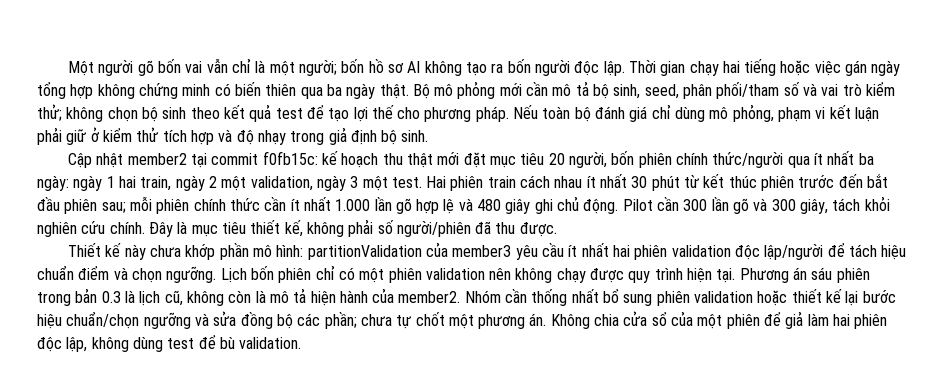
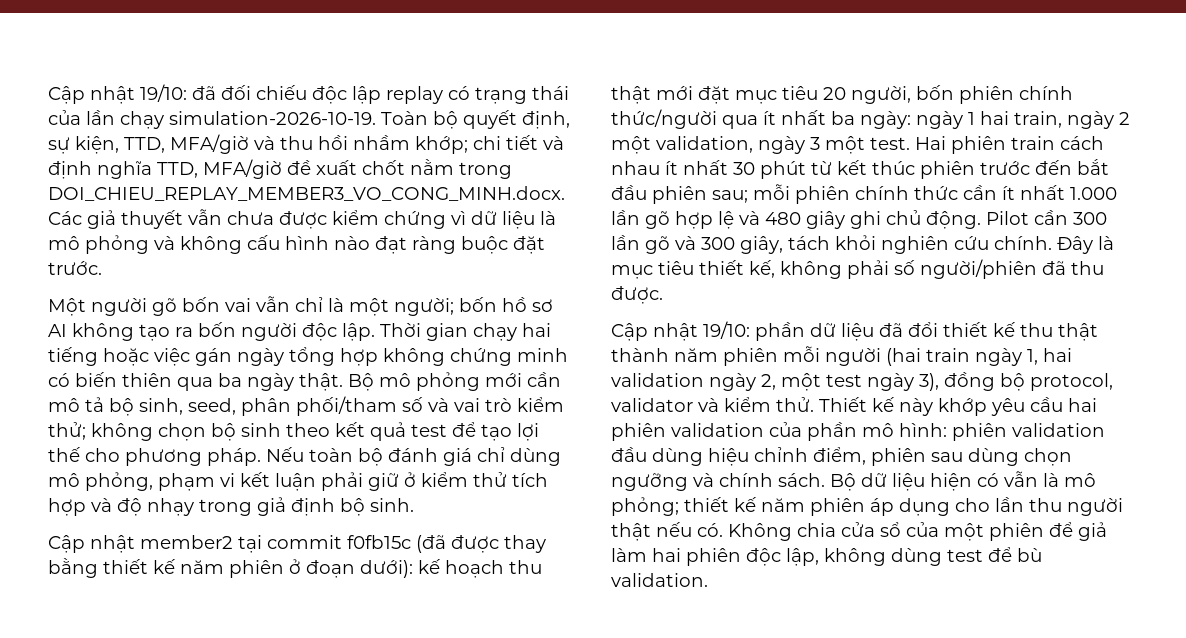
(68, 68) none -> [48,84,569,104] [48,110,570,129] [48,134,564,154] [48,159,512,179] [48,186,565,201] [48,209,556,229] [48,235,545,254] [48,261,102,275] Cập nhật 19/10: đã đối chiếu độc lập replay có trạng thái của lần chạy simulation-2026-10-19. Toàn bộ quyết định, sự kiện, TTD, MFA/giờ và thu hồi nhầm khớp; chi tiết và định nghĩa TTD, MFA/giờ đề xuất chốt nằm trong DOI_CHIEU_REPLAY_MEMBER3_VO_CONG_MINH.docx. Các giả thuyết vẫn chưa được kiểm chứng vì dữ liệu là mô phỏng và không cấu hình nào đạt ràng buộc đặt trước. //
[262,151,318,165] f0fb15c: -> [347,535,546,553] [48,558,413,578] f0fb15c (đã được thay bằng thiết kế năm phiên ở đoạn dưới):
[68,242,907,260] [37,265,870,283] [37,288,896,306] [37,311,547,329] Thiết kế này chưa khớp phần mô hình: partitionValidation của member3 yêu cầu ít nhất hai phiên validation độc lập/người để tách hiệu chuẩn điểm và chọn ngưỡng. Lịch bốn phiên chỉ có một phiên validation nên không chạy được quy trình hiện tại. Phương án sáu phiên trong bản 0.3 là lịch cũ, không còn là mô tả hiện hành của member2. Nhóm cần thống nhất bổ sung phiên validation hoặc thiết kế lại bước hiệu chuẩn/chọn ngưỡng và sửa đồng bộ các phần; chưa tự chốt một phương án. -> [611,321,1098,341] [611,346,1072,366] [611,372,1113,391] [611,397,1097,416] [611,422,1105,441] [611,447,1072,466] [611,471,1096,491] [611,497,1123,516] [611,522,723,541] Cập nhật 19/10: phần dữ liệu đã đổi thiết kế thu thật thành năm phiên mỗi người (hai train ngày 1, hai validation ngày 2, một test ngày 3), đồng bộ protocol, validator và kiểm thử. Thiết kế này khớp yêu cầu hai phiên validation của phần mô hình: phiên validation đầu dùng hiệu chỉnh điểm, phiên sau dùng chọn ngưỡng và chính sách. Bộ dữ liệu hiện có vẫn là mô phỏng; thiết kế năm phiên áp dụng cho lần thu người thật nếu có.

